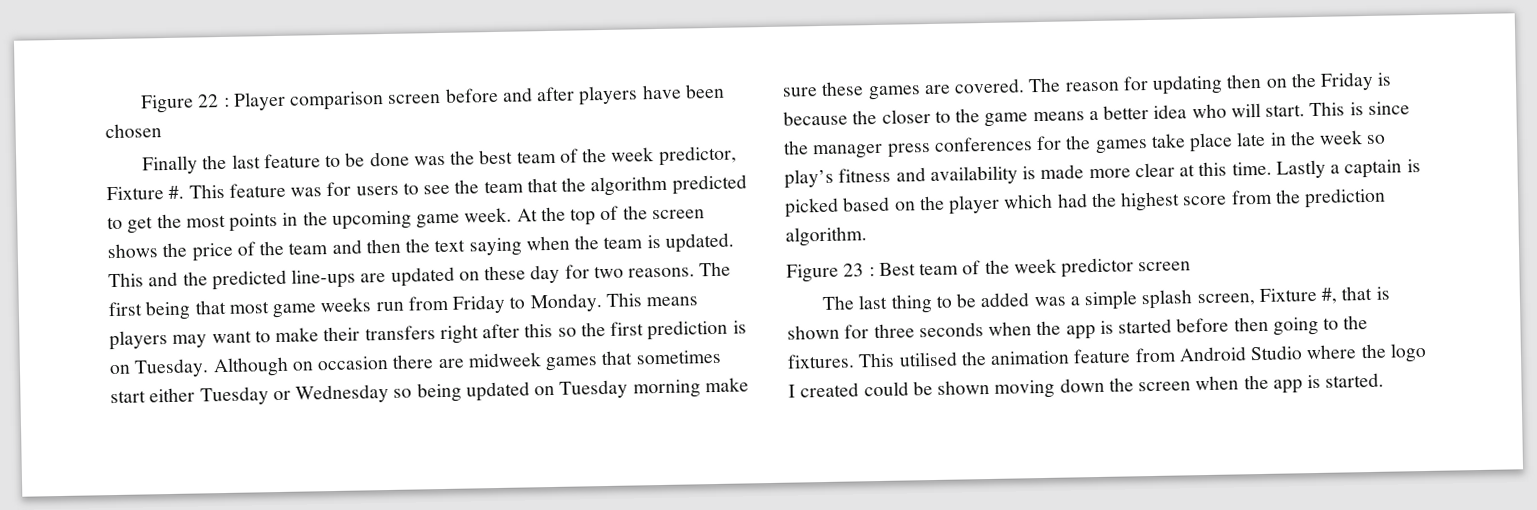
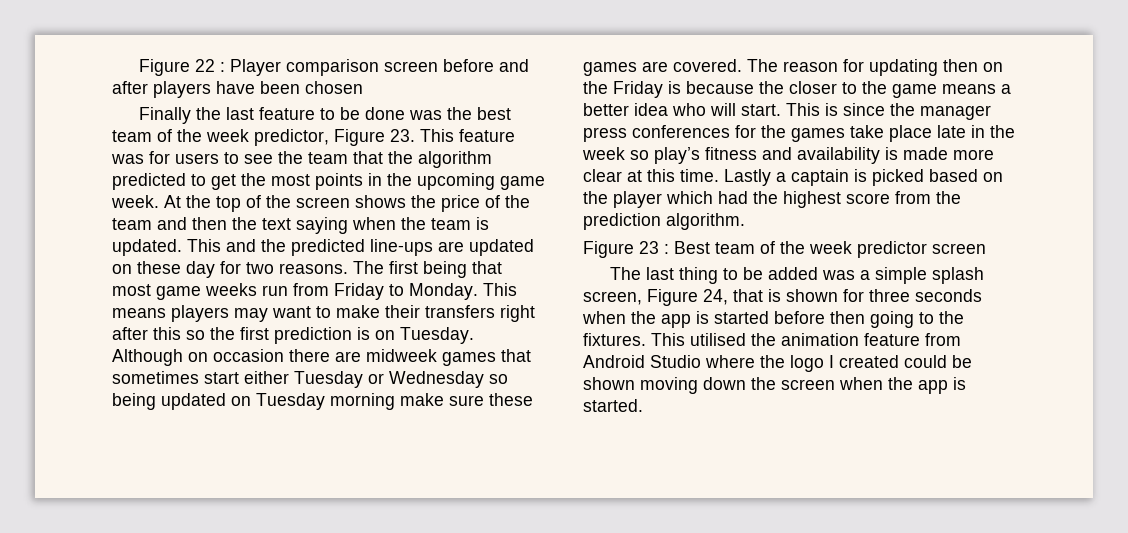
[106,185,185,201] Fixture #. -> [334,129,415,146] Figure 23.
[1258,287,1338,304] Fixture #, -> [647,289,728,306] Figure 24,

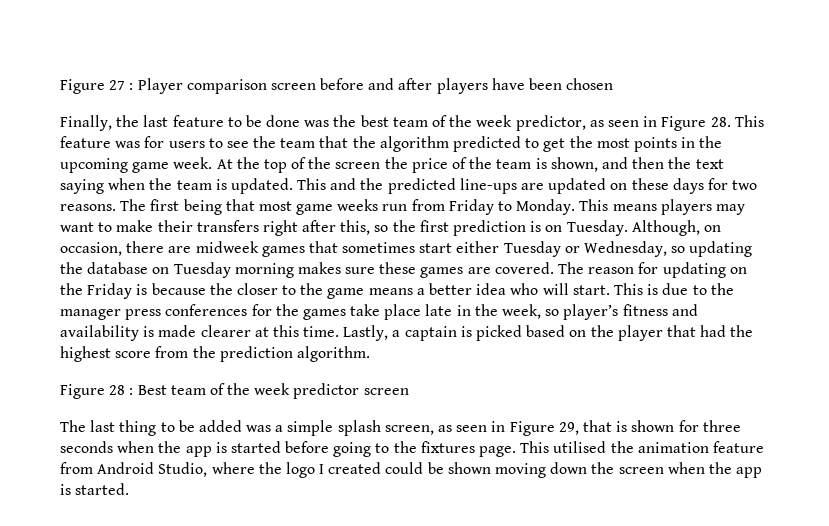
[139,59,216,76] Figure 22 -> [60,79,126,94] Figure 27
[139,107,192,124] Finally -> [60,115,112,131] Finally,
[334,129,415,146] Figure 23. -> [589,116,731,131] as seen in Figure 28.
[355,195,406,208] shows -> (381, 165) none
(152, 224) none -> [535,157,598,172] is shown,
[186,261,215,278] day -> [672,178,704,194] days
[153,327,181,340] this -> [340,220,371,235] this,
[112,349,284,366] Although on occasion -> [631,220,721,236] [60,242,122,256] Although, on occasion,
[389,371,508,388] [112,393,226,410] Wednesday so being updated -> [584,241,753,257] [60,262,149,274] Wednesday, so updating the database
[400,393,444,406] make -> [297,262,341,274] makes
[943,59,978,72] then -> (726, 270) none
[843,103,885,116] since -> [662,283,707,295] due to
[582,147,700,164] week so play’s -> [502,304,619,320] week, so player’s
[953,149,994,160] [583,169,622,182] more clear -> [200,325,251,337] clearer
[724,169,771,186] Lastly -> [343,325,389,341] Lastly,
[666,191,713,204] which -> [666,325,696,337] that
[639,241,659,254] 23 -> [109,385,126,395] 28
[647,289,728,306] Figure 24, -> [438,421,579,436] as seen in Figure 29,
[830,311,865,324] then -> (330, 447) none
[583,333,646,346] fixtures. -> [420,441,517,457] fixtures page.
[650,355,701,368] Studio -> [158,462,208,477] Studio,

